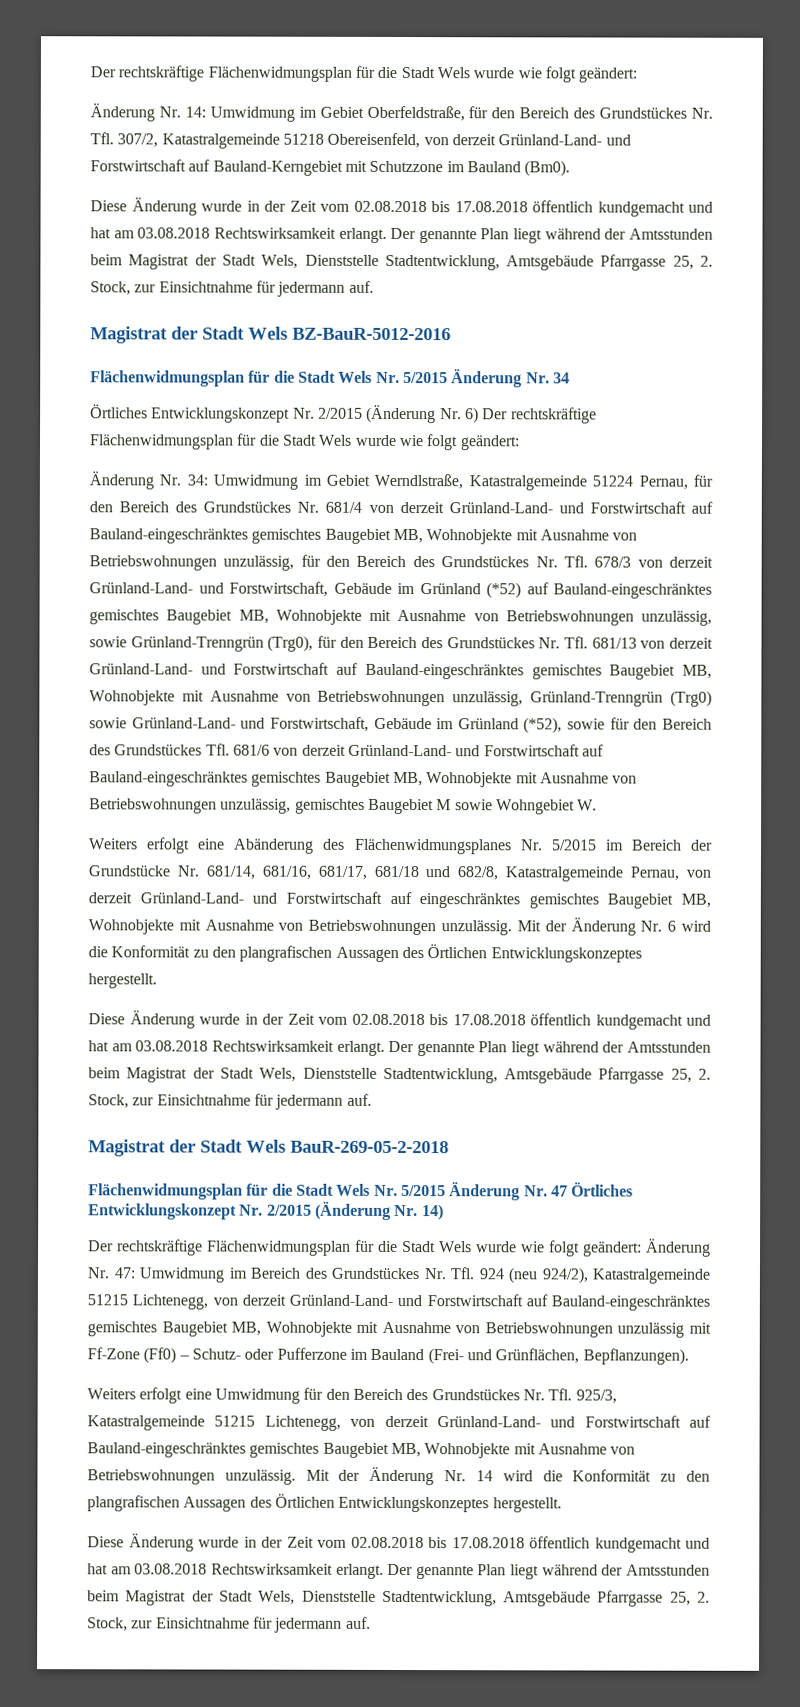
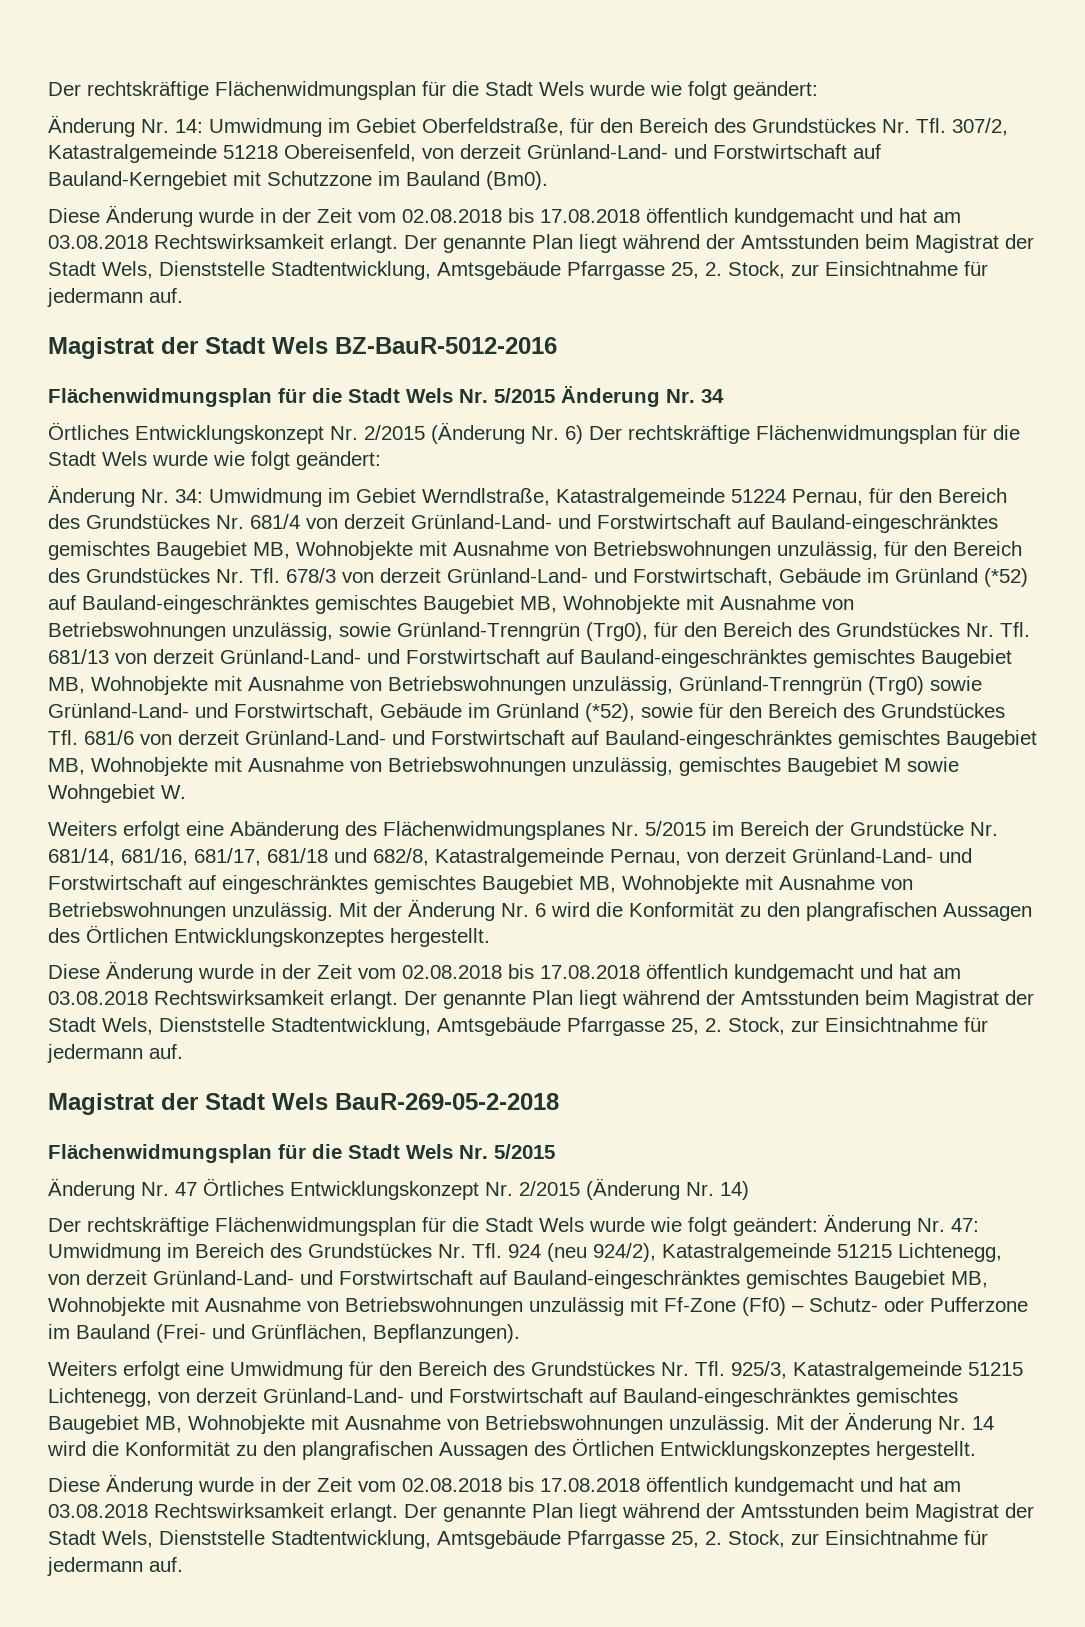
(446, 1191) none -> (555, 1151) //

